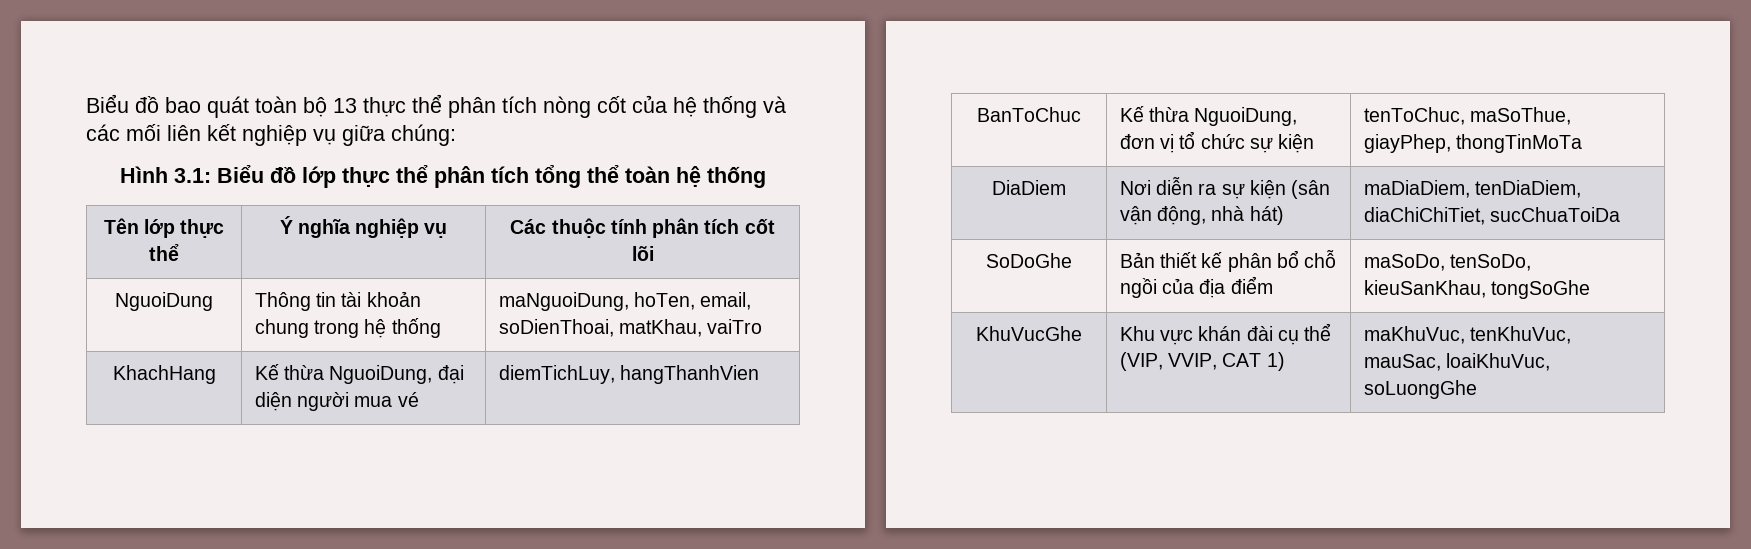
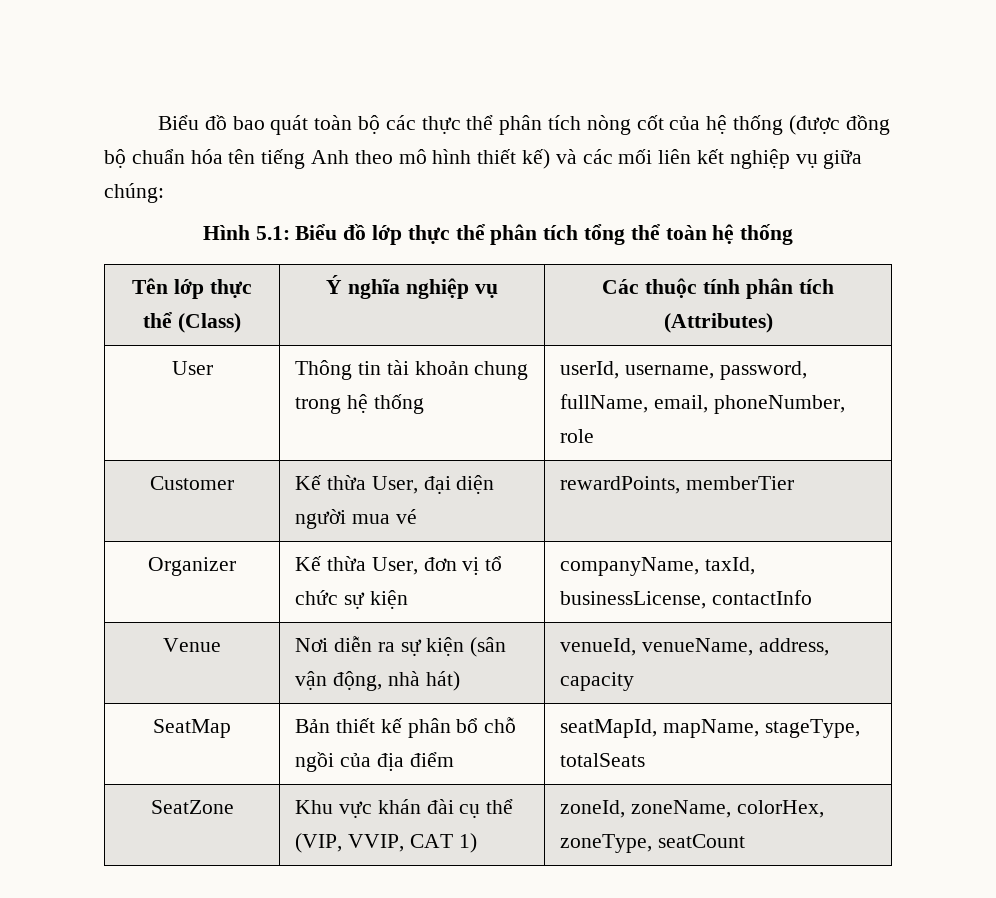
[333,98,357,113] 13 -> [385,115,416,130] các
(757, 107) none -> [788,115,890,135] [104,149,551,169] (được đồng bộ chuẩn hóa tên tiếng Anh theo mô hình thiết kế)
[174,168,211,183] 3.1: -> [255,226,290,240] 5.1:
(179, 252) none -> [177,313,241,333] (Class)
[744,219,775,234] [631,246,654,261] [115,292,213,311] cốt lõi // NguoiDung -> [663,313,773,333] [171,361,213,375] (Attributes) // User
[498,292,752,311] [498,319,763,337] [112,365,216,384] [254,364,433,384] maNguoiDung, hoTen, email, soDienThoai, matKhau, vaiTro // KhachHang | Kế thừa NguoiDung, -> [560,361,807,380] [560,394,845,414] [560,429,595,443] [150,476,234,490] [295,475,418,494] userId, username, password, fullName, email, phoneNumber, role // Customer | Kế thừa User,
[498,365,760,384] [977,107,1081,122] [1119,106,1298,126] diemTichLuy, hangThanhVien // BanToChuc | Kế thừa NguoiDung, -> [560,476,794,494] [148,557,236,576] [295,556,418,575] rewardPoints, memberTier // Organizer | Kế thừa User,
[1363,107,1572,125] [1363,134,1583,153] [992,180,1066,195] tenToChuc, maSoThue, giayPhep, thongTinMoTa // DiaDiem -> [560,557,755,576] [560,590,812,609] [163,638,221,652] companyName, taxId, businessLicense, contactInfo // Venue
[1363,180,1582,198] [1363,207,1621,225] [986,253,1072,268] maDiaDiem, tenDiaDiem, diaChiChiTiet, sucChuaToiDa // SoDoGhe -> [560,638,829,656] [560,672,635,691] [153,719,231,738] venueId, venueName, address, capacity // SeatMap
[1363,254,1532,271] [1363,280,1591,299] [976,326,1082,341] maSoDo, tenSoDo, kieuSanKhau, tongSoGhe // KhuVucGhe -> [560,719,860,738] [560,753,646,767] [150,800,234,814] seatMapId, mapName, stageType, totalSeats // SeatZone
[1363,326,1572,344] [1363,353,1551,371] [1363,380,1477,399] maKhuVuc, tenKhuVuc, mauSac, loaiKhuVuc, soLuongGhe -> [560,800,824,818] [560,834,745,853] zoneId, zoneName, colorHex, zoneType, seatCount

